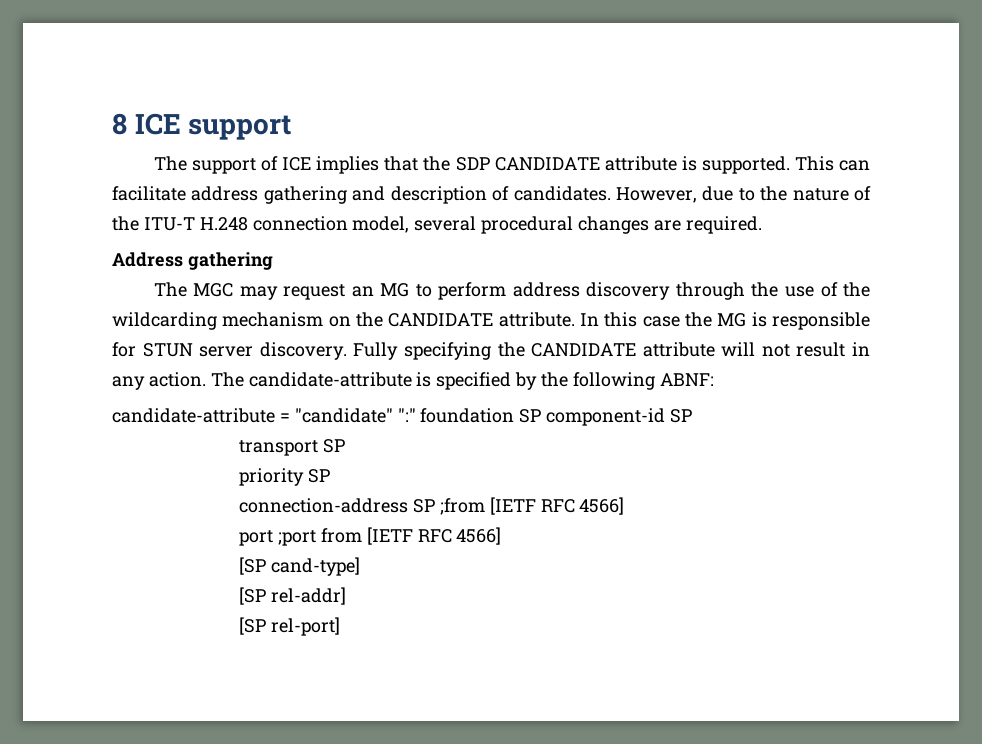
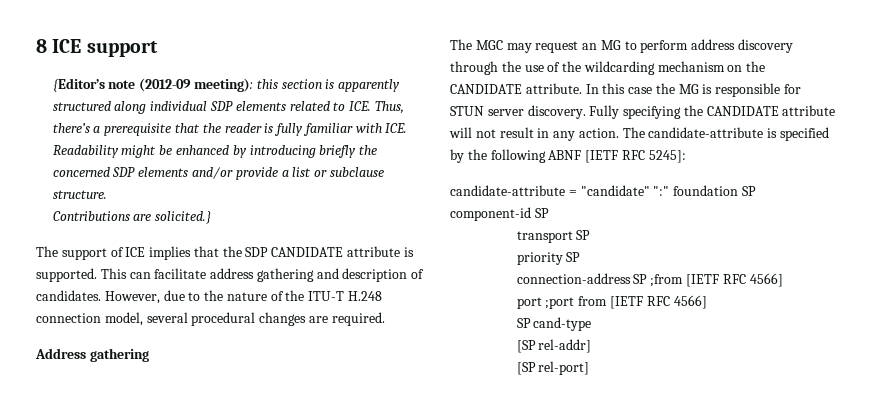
(292, 127) none -> [52,78,401,92] [52,101,404,114] [52,123,408,136] [52,145,378,158] [52,167,384,180] [52,190,107,199] [52,211,212,224] // {Editor’s note (2012-09 meeting): this section is apparently structured along individual SDP elements related to ICE. Thus, there’s a prerequisite that the reader is fully familiar with ICE. Readability might be enhanced by introducing briefly the concerned SDP elements and/or provide a list or subclause structure. // Contributions are solicited.}
[659,373,714,386] ABNF: -> [548,150,686,163] ABNF [IETF RFC 5245]:
[239,557,361,576] [SP cand-type] -> [516,317,592,331] SP cand-type

